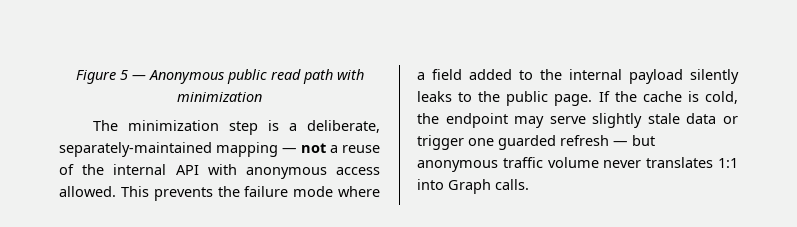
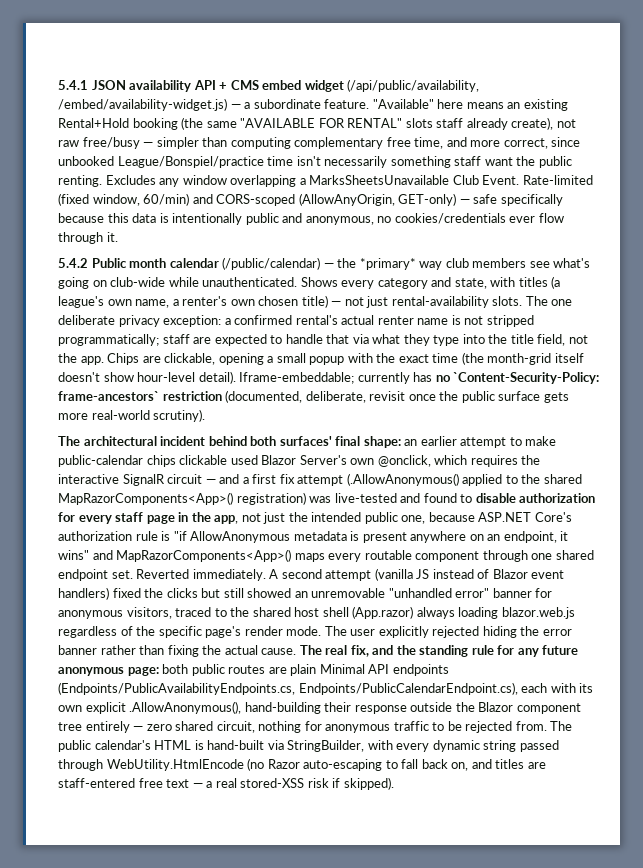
[75,69,364,84] [177,92,262,102] [93,120,381,135] [59,142,380,157] [59,164,380,179] [59,186,381,201] [417,69,739,84] [417,91,738,106] [417,113,738,128] [417,135,655,150] [417,157,738,172] [417,179,529,194] Figure 5 — Anonymous public read path with minimization // The minimization step is a deliberate, separately-maintained mapping — not a reuse of the internal API with anonymous access allowed. This prevents the failure mode where a field added to the internal payload silently leaks to the public page. If the cache is cold, the endpoint may serve slightly stale data or trigger one guarded refresh — but anonymous traffic volume never translates 1:1 into Graph calls. -> [58,79,480,92] [58,98,568,111] [58,117,576,130] [58,137,581,149] [58,156,572,168] [58,175,593,187] [58,193,563,206] [58,213,564,225] [58,232,118,244] [58,257,591,270] [58,276,561,289] [58,295,573,308] [58,315,534,327] [58,334,588,346] [58,352,584,365] [58,371,600,384] [58,390,569,403] [58,409,206,422] [58,436,557,448] [58,455,541,467] [58,473,582,486] [58,492,596,505] [58,512,572,524] [58,531,569,543] [58,549,594,562] [58,568,565,581] [58,587,553,600] [58,606,575,619] [58,626,572,638] [58,645,579,657] [58,664,449,676] [58,682,594,695] [58,701,581,714] [58,721,573,733] [58,740,559,752] [58,758,546,771] [58,777,394,790] 5.4.1 JSON availability API + CMS embed widget (/api/public/availability, /embed/availability-widget.js) — a subordinate feature. "Available" here means an existing Rental+Hold booking (the same "AVAILABLE FOR RENTAL" slots staff already create), not raw free/busy — simpler than computing complementary free time, and more correct, since unbooked League/Bonspiel/practice time isn't necessarily something staff want the public renting. Excludes any window overlapping a MarksSheetsUnavailable Club Event. Rate-limited (fixed window, 60/min) and CORS-scoped (AllowAnyOrigin, GET-only) — safe specifically because this data is intentionally public and anonymous, no cookies/credentials ever flow through it. // 5.4.2 Public month calendar (/public/calendar) — the *primary* way club members see what's going on club-wide while unauthenticated. Shows every category and state, with titles (a league's own name, a renter's own chosen title) — not just rental-availability slots. The one deliberate privacy exception: a confirmed rental's actual renter name is not stripped programmatically; staff are expected to handle that via what they type into the title field, not the app. Chips are clickable, opening a small popup with the exact time (the month-grid itself doesn't show hour-level detail). Iframe-embeddable; currently has no `Content-Security-Policy: frame-ancestors` restriction (documented, deliberate, revisit once the public surface gets more real-world scrutiny). // The architectural incident behind both surfaces' final shape: an earlier attempt to make public-calendar chips clickable used Blazor Server's own @onclick, which requires the interactive SignalR circuit — and a first fix attempt (.AllowAnonymous() applied to the shared MapRazorComponents<App>() registration) was live-tested and found to disable authorization for every staff page in the app, not just the intended public one, because ASP.NET Core's authorization rule is "if AllowAnonymous metadata is present anywhere on an endpoint, it wins" and MapRazorComponents<App>() maps every routable component through one shared endpoint set. Reverted immediately. A second attempt (vanilla JS instead of Blazor event handlers) fixed the clicks but still showed an unremovable "unhandled error" banner for anonymous visitors, traced to the shared host shell (App.razor) always loading blazor.web.js regardless of the specific page's render mode. The user explicitly rejected hiding the error banner rather than fixing the actual cause. The real fix, and the standing rule for any future anonymous page: both public routes are plain Minimal API endpoints (Endpoints/PublicAvailabilityEndpoints.cs, Endpoints/PublicCalendarEndpoint.cs), each with its own explicit .AllowAnonymous(), hand-building their response outside the Blazor component tree entirely — zero shared circuit, nothing for anonymous traffic to be rejected from. The public calendar's HTML is hand-built via StringBuilder, with every dynamic string passed through WebUtility.HtmlEncode (no Razor auto-escaping to fall back on, and titles are staff-entered free text — a real stored-XSS risk if skipped).

